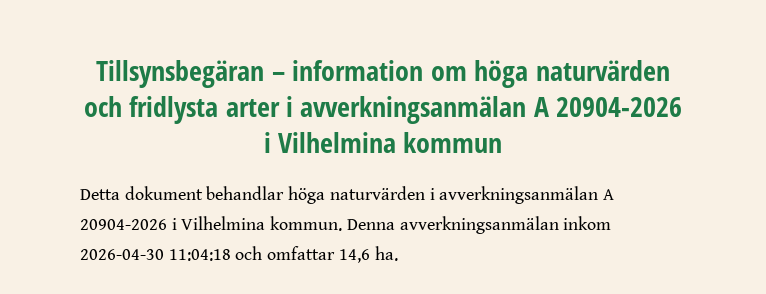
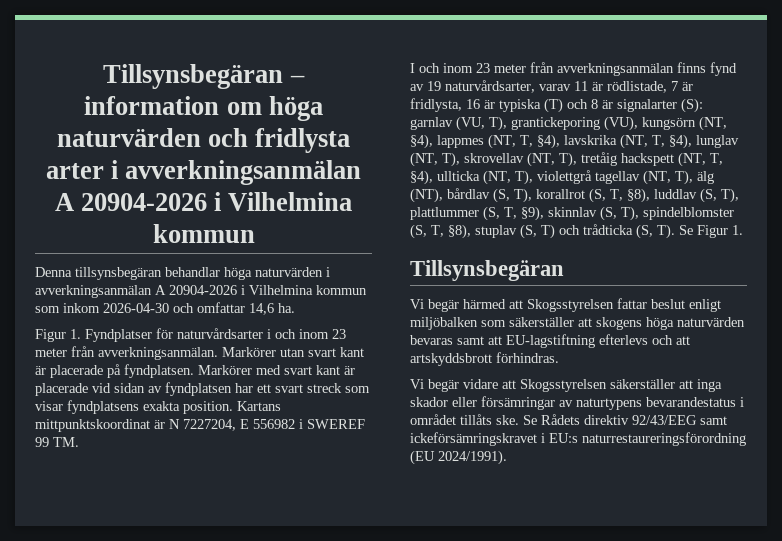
[80,186,203,200] Detta dokument -> [35,267,162,280] Denna tillsynsbegäran
[270,216,559,234] kommun. Denna avverkningsanmälan -> [316,285,367,295] [35,306,60,313] kommun som
[168,249,231,261] 11:04:18 -> (169, 308) none
(398, 253) none -> [35,328,346,342] [35,346,364,360] [35,364,355,378] [35,382,370,396] [35,400,281,414] [35,419,365,432] [35,437,79,447] [410,62,737,76] [410,80,693,93] [410,98,703,113] [410,116,727,131] [410,134,739,149] [410,152,723,167] [410,170,714,185] [410,188,739,203] [410,206,734,221] [410,224,743,239] [410,260,564,281] [410,298,721,312] [410,317,745,330] [410,334,690,348] [410,352,559,366] [410,379,722,392] [410,396,744,410] [410,414,727,425] [410,432,746,446] [410,450,507,465] // Figur 1. Fyndplatser för naturvårdsarter i och inom 23 meter från avverkningsanmälan. Markörer utan svart kant är placerade på fyndplatsen. Markörer med svart kant är placerade vid sidan av fyndplatsen har ett svart streck som visar fyndplatsens exakta position. Kartans mittpunktskoordinat är N 7227204, E 556982 i SWEREF 99 TM. // I och inom 23 meter från avverkningsanmälan finns fynd av 19 naturvårdsarter, varav 11 är rödlistade, 7 är fridlysta, 16 är typiska (T) och 8 är signalarter (S): garnlav (VU, T), grantickeporing (VU), kungsörn (NT, §4), lappmes (NT, T, §4), lavskrika (NT, T, §4), lunglav (NT, T), skrovellav (NT, T), tretåig hackspett (NT, T, §4), ullticka (NT, T), violettgrå tagellav (NT, T), älg (NT), bårdlav (S, T), korallrot (S, T, §8), luddlav (S, T), plattlummer (S, T, §9), skinnlav (S, T), spindelblomster (S, T, §8), stuplav (S, T) och trådticka (S, T). Se Figur 1. // Tillsynsbegäran // Vi begär härmed att Skogsstyrelsen fattar beslut enligt miljöbalken som säkerställer att skogens höga naturvärden bevaras samt att EU-lagstiftning efterlevs och att artskyddsbrott förhindras. // Vi begär vidare att Skogsstyrelsen säkerställer att inga skador eller försämringar av naturtypens bevarandestatus i området tillåts ske. Se Rådets direktiv 92/43/EEG samt ickeförsämringskravet i EU:s naturrestaureringsförordning (EU 2024/1991).

